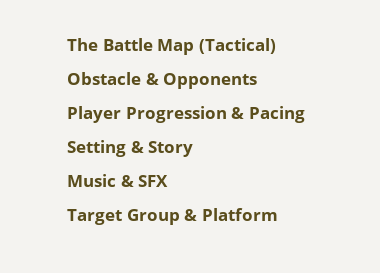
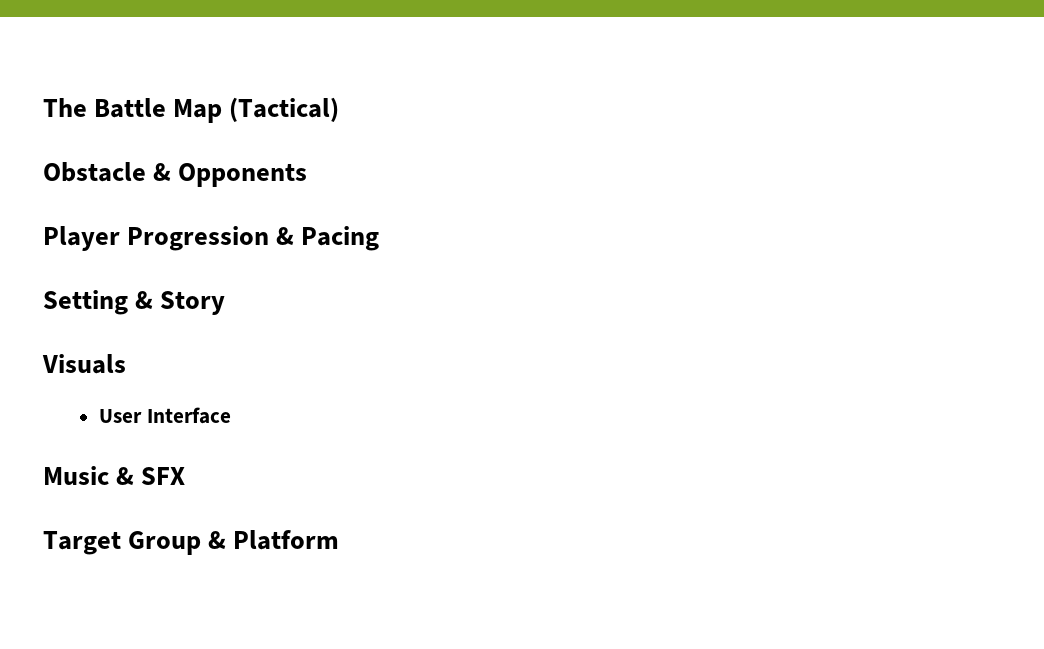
(194, 149) none -> [42,354,126,374] [98,407,231,424] // Visuals // User Interface

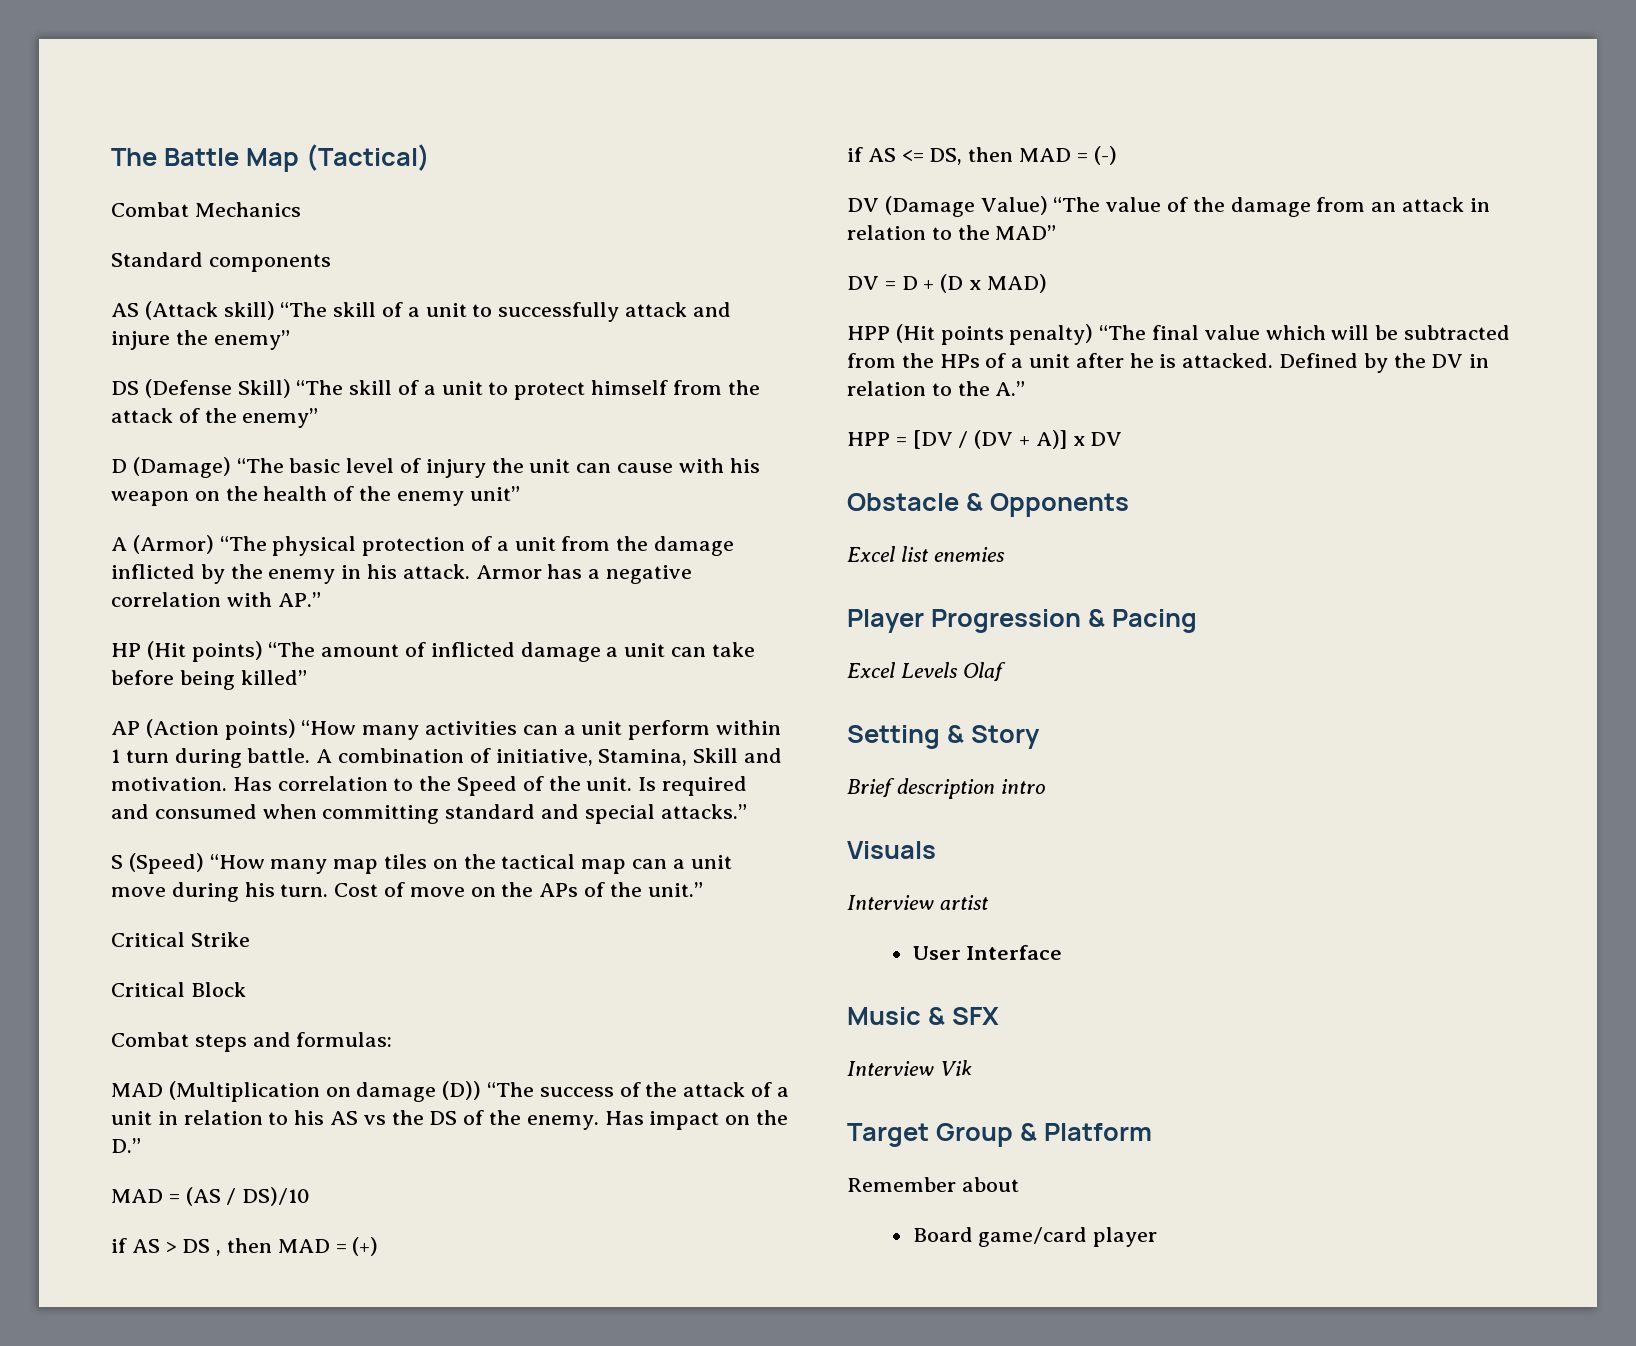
(340, 109) none -> [111,202,301,217] [111,252,331,272] [111,301,731,322] [111,330,290,350] [111,379,760,400] [111,408,319,428] [111,457,760,478] [111,486,520,506] [111,535,735,556] [111,564,693,584] [111,592,321,607] [111,641,755,662] [111,670,307,690] [111,719,782,740] [111,748,783,768] [111,776,748,796] [111,804,747,824] [111,853,732,874] [111,882,703,902] [111,932,250,947] [111,982,246,997] [111,1032,393,1052] [111,1081,789,1102] [111,1110,789,1130] [111,1138,141,1153] [111,1187,311,1206] [111,1237,379,1256] [847,146,1117,165] [847,196,1490,217] [847,225,1057,240] [847,274,1047,293] [847,324,1511,345] [847,353,1490,373] [847,381,1026,396] [847,430,1123,449] // Combat Mechanics // Standard components // AS (Attack skill) “The skill of a unit to successfully attack and injure the enemy” // DS (Defense Skill) “The skill of a unit to protect himself from the attack of the enemy” // D (Damage) “The basic level of injury the unit can cause with his weapon on the health of the enemy unit” // A (Armor) “The physical protection of a unit from the damage inflicted by the enemy in his attack. Armor has a negative correlation with AP.” // HP (Hit points) “The amount of inflicted damage a unit can take before being killed” // AP (Action points) “How many activities can a unit perform within 1 turn during battle. A combination of initiative, Stamina, Skill and motivation. Has correlation to the Speed of the unit. Is required and consumed when committing standard and special attacks.” // S (Speed) “How many map tiles on the tactical map can a unit move during his turn. Cost of move on the APs of the unit.” // Critical Strike // Critical Block // Combat steps and formulas: // MAD (Multiplication on damage (D)) “The success of the attack of a unit in relation to his AS vs the DS of the enemy. Has impact on the D.” // MAD = (AS / DS)/10 // if AS > DS , then MAD = (+) // if AS <= DS, then MAD = (-) // DV (Damage Value) “The value of the damage from an attack in relation to the MAD” // DV = D + (D x MAD) // HPP (Hit points penalty) “The final value which will be subtracted from the HPs of a unit after he is attacked. Defined by the DV in relation to the A.” // HPP = [DV / (DV + A)] x DV
(308, 175) none -> [847,546,1005,562] // Excel list enemies
(380, 238) none -> [847,662,1006,682] // Excel Levels Olaf
(226, 303) none -> [847,778,1045,799] // Brief description intro
(126, 364) none -> [847,895,989,910] // Interview artist
(186, 476) none -> [847,1060,972,1076] // Interview Vik
(340, 540) none -> [847,1177,1019,1192] [912,1227,1158,1247] // Remember about // Board game/card player

